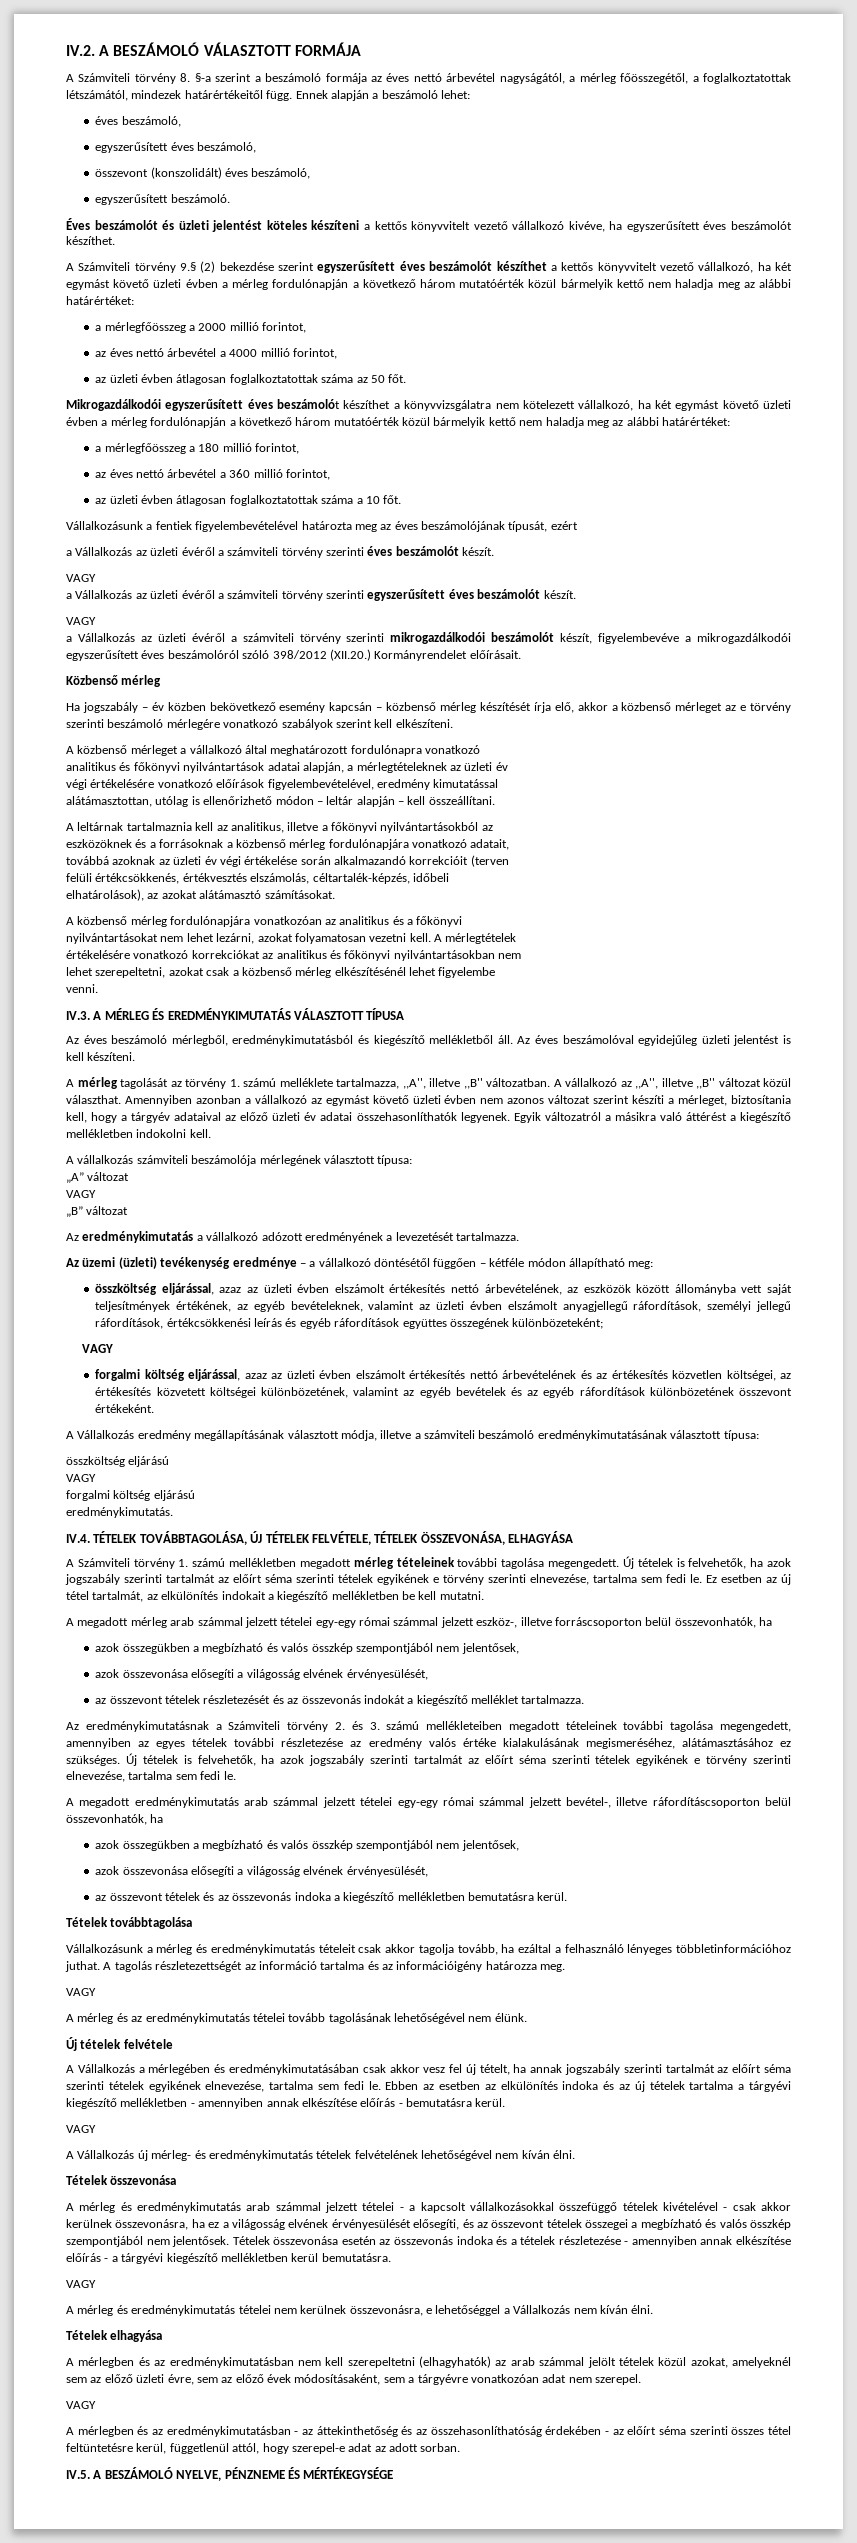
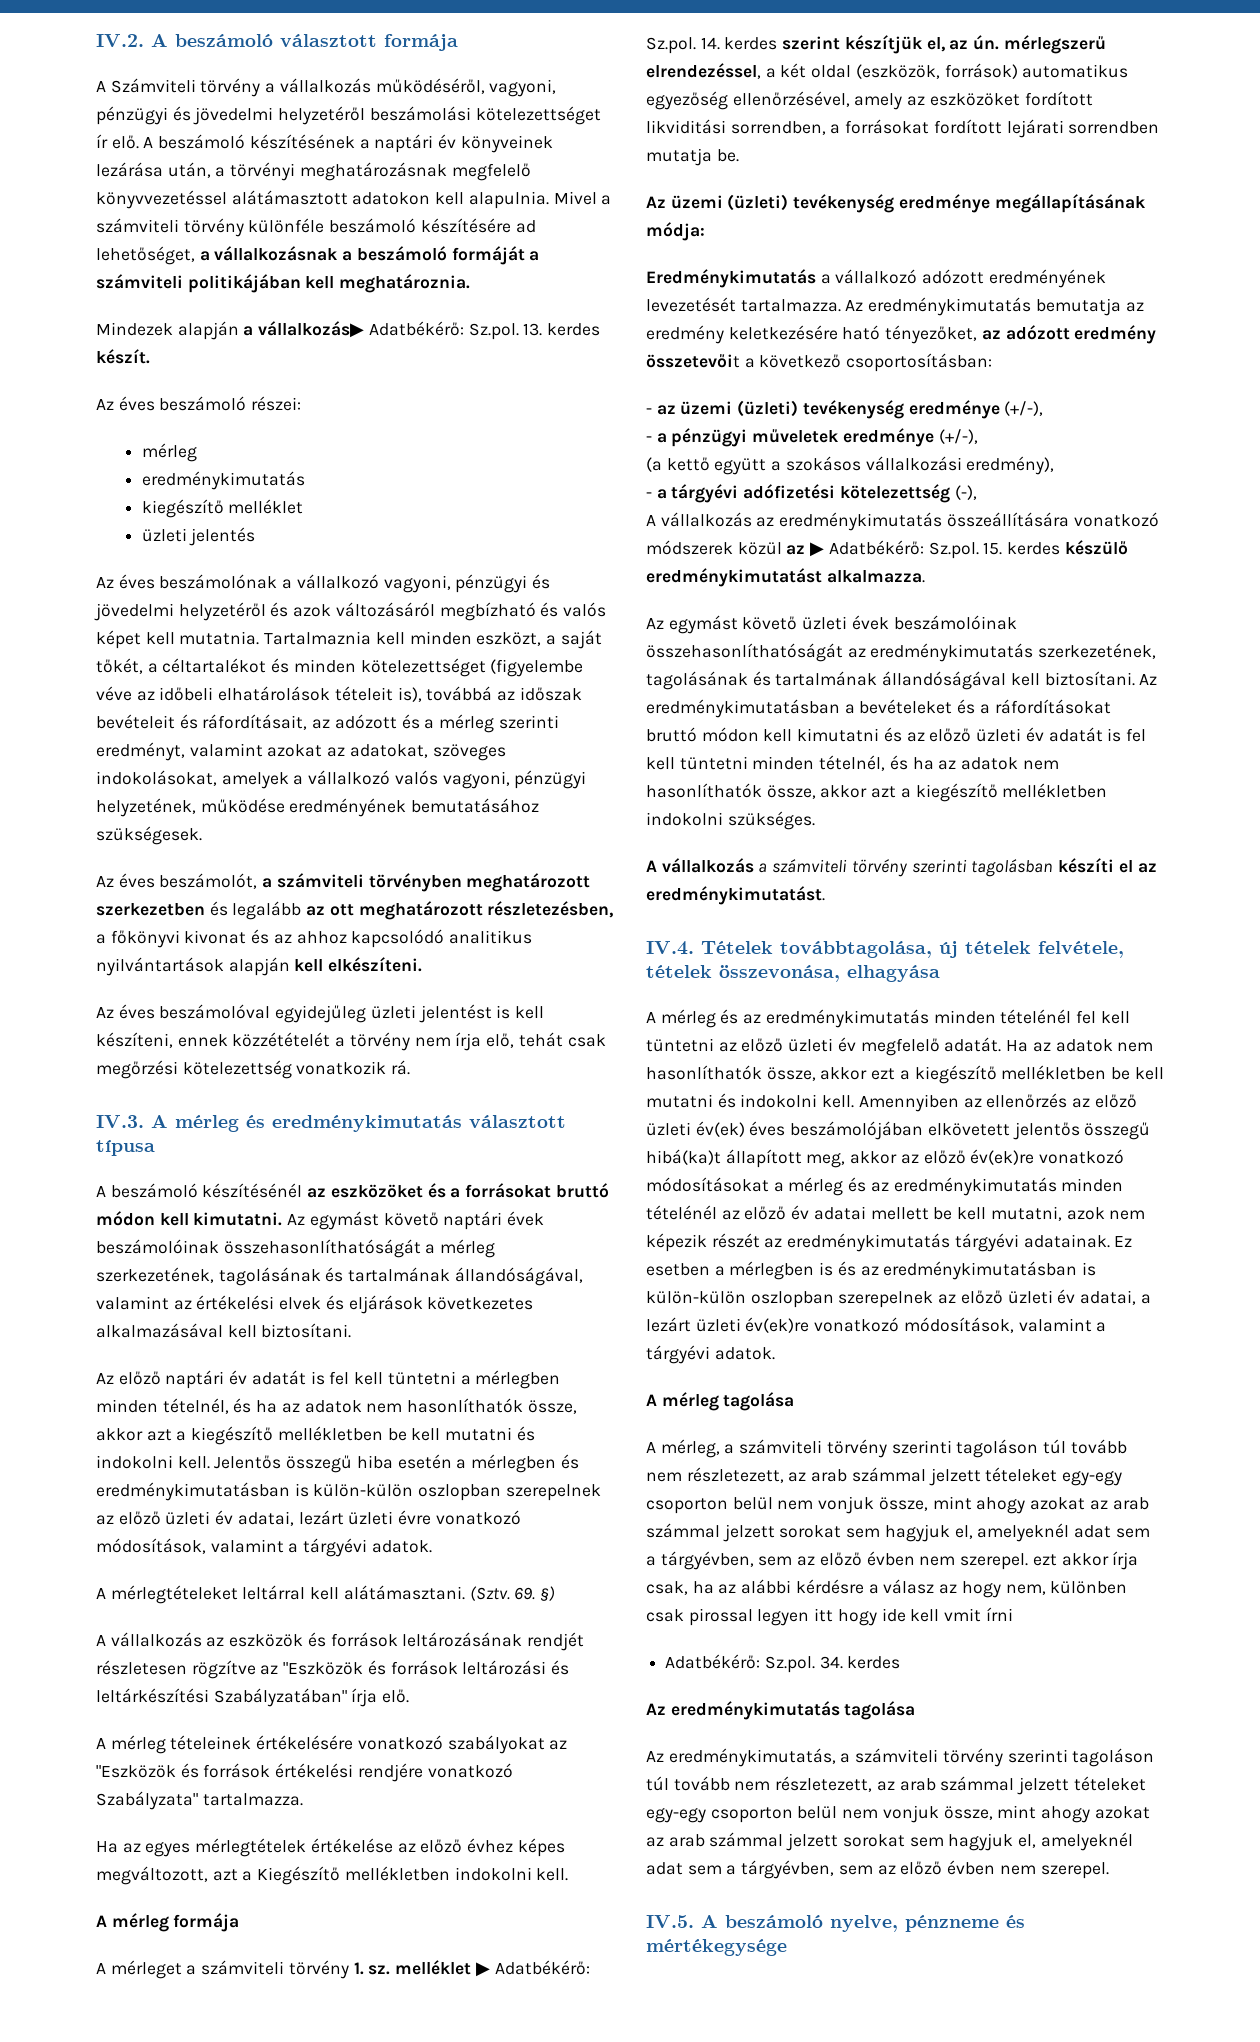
[113,42,361,56] [66,73,792,84] [66,90,470,101] [95,116,181,127] [95,142,257,153] [95,167,311,179] [95,194,230,205] [66,218,792,232] [66,236,115,245] [66,261,793,273] [66,279,791,290] [66,296,134,305] [95,322,307,333] [95,348,337,359] [95,374,407,385] [66,399,791,411] [66,417,730,428] [95,443,300,454] [95,469,330,480] [95,495,402,506] [66,521,578,532] [66,546,495,558] [66,574,96,582] [66,589,576,601] [66,617,96,625] [66,632,792,644] [66,649,521,661] [66,675,162,687] [66,702,791,713] [66,719,453,730] [66,745,480,756] [66,762,508,773] [66,779,499,790] [66,796,495,807] [66,822,493,833] [66,839,510,850] [66,855,509,867] [66,873,449,884] [66,889,335,901] [66,916,463,927] [66,933,517,944] [66,950,521,961] [66,967,496,978] [66,984,98,993] [66,1008,405,1020] [66,1035,513,1046] BESZÁMOLÓ VÁLASZTOTT FORMÁJA // A Számviteli törvény 8. §-a szerint a beszámoló formája az éves nettó árbevétel nagyságától, a mérleg főösszegétől, a foglalkoztatottak létszámától, mindezek határértékeitől függ. Ennek alapján a beszámoló lehet: // éves beszámoló, // egyszerűsített éves beszámoló, // összevont (konszolidált) éves beszámoló, // egyszerűsített beszámoló. // Éves beszámolót és üzleti jelentést köteles készíteni a kettős könyvvitelt vezető vállalkozó kivéve, ha egyszerűsített éves beszámolót készíthet. // A Számviteli törvény 9.§ (2) bekezdése szerint egyszerűsített éves beszámolót készíthet a kettős könyvvitelt vezető vállalkozó, ha két egymást követő üzleti évben a mérleg fordulónapján a következő három mutatóérték közül bármelyik kettő nem haladja meg az alábbi határértéket: // a mérlegfőösszeg a 2000 millió forintot, // az éves nettó árbevétel a 4000 millió forintot, // az üzleti évben átlagosan foglalkoztatottak száma az 50 főt. // Mikrogazdálkodói egyszerűsített éves beszámolót készíthet a könyvvizsgálatra nem kötelezett vállalkozó, ha két egymást követő üzleti évben a mérleg fordulónapján a következő három mutatóérték közül bármelyik kettő nem haladja meg az alábbi határértéket: // a mérlegfőösszeg a 180 millió forintot, // az éves nettó árbevétel a 360 millió forintot, // az üzleti évben átlagosan foglalkoztatottak száma a 10 főt. // Vállalkozásunk a fentiek figyelembevételével határozta meg az éves beszámolójának típusát, ezért // a Vállalkozás az üzleti évéről a számviteli törvény szerinti éves beszámolót készít. // VAGY // a Vállalkozás az üzleti évéről a számviteli törvény szerinti egyszerűsített éves beszámolót készít. // VAGY // a Vállalkozás az üzleti évéről a számviteli törvény szerinti mikrogazdálkodói beszámolót készít, figyelembevéve a mikrogazdálkodói egyszerűsített éves beszámolóról szóló 398/2012 (XII.20.) Kormányrendelet előírásait. // Közbenső mérleg // Ha jogszabály – év közben bekövetkező esemény kapcsán – közbenső mérleg készítését írja elő, akkor a közbenső mérleget az e törvény szerinti beszámoló mérlegére vonatkozó szabályok szerint kell elkészíteni. // A közbenső mérleget a vállalkozó által meghatározott fordulónapra vonatkozó // analitikus és főkönyvi nyilvántartások adatai alapján, a mérlegtételeknek az üzleti év // végi értékelésére vonatkozó előírások figyelembevételével, eredmény kimutatással // alátámasztottan, utólag is ellenőrizhető módon – leltár alapján – kell összeállítani. // A leltárnak tartalmaznia kell az analitikus, illetve a főkönyvi nyilvántartásokból az // eszközöknek és a forrásoknak a közbenső mérleg fordulónapjára vonatkozó adatait, // továbbá azoknak az üzleti év végi értékelése során alkalmazandó korrekcióit (terven // felüli értékcsökkenés, értékvesztés elszámolás, céltartalék-képzés, időbeli // elhatárolások), az azokat alátámasztó számításokat. // A közbenső mérleg fordulónapjára vonatkozóan az analitikus és a főkönyvi // nyilvántartásokat nem lehet lezárni, azokat folyamatosan vezetni kell. A mérlegtételek // értékelésére vonatkozó korrekciókat az analitikus és főkönyvi nyilvántartásokban nem // lehet szerepeltetni, azokat csak a közbenső mérleg elkészítésénél lehet figyelembe // venni. // IV.3. A MÉRLEG ÉS EREDMÉNYKIMUTATÁS VÁLASZTOTT TÍPUSA // Az éves beszámoló mérlegből, eredménykimutatásból és kiegészítő mellékletből áll. -> [175,34,458,51] [96,78,557,97] [96,106,601,125] [96,134,553,153] [96,162,531,181] [96,190,612,209] [96,218,536,237] [96,246,540,265] [96,274,471,293] [96,321,601,340] [96,349,150,364] [96,396,302,411] [141,443,197,462] [141,471,305,490] [141,499,304,518] [141,527,256,546] [96,574,551,593] [94,602,607,621] [96,630,602,649] [96,658,584,677] [96,686,582,702] [96,714,559,733] [96,742,506,761] [96,770,587,789] [96,798,540,817] [96,826,202,845] [96,873,591,892] [96,901,614,920] [96,929,533,948] [96,957,423,976] beszámoló választott formája // A Számviteli törvény a vállalkozás működéséről, vagyoni, pénzügyi és jövedelmi helyzetéről beszámolási kötelezettséget ír elő. A beszámoló készítésének a naptári év könyveinek lezárása után, a törvényi meghatározásnak megfelelő könyvvezetéssel alátámasztott adatokon kell alapulnia. Mivel a számviteli törvény különféle beszámoló készítésére ad lehetőséget, a vállalkozásnak a beszámoló formáját a számviteli politikájában kell meghatároznia. // Mindezek alapján a vállalkozás▶ Adatbékérő: Sz.pol. 13. kerdes készít. // Az éves beszámoló részei: // mérleg // eredménykimutatás // kiegészítő melléklet // üzleti jelentés // Az éves beszámolónak a vállalkozó vagyoni, pénzügyi és jövedelmi helyzetéről és azok változásáról megbízható és valós képet kell mutatnia. Tartalmaznia kell minden eszközt, a saját tőkét, a céltartalékot és minden kötelezettséget (figyelembe véve az időbeli elhatárolások tételeit is), továbbá az időszak bevételeit és ráfordításait, az adózott és a mérleg szerinti eredményt, valamint azokat az adatokat, szöveges indokolásokat, amelyek a vállalkozó valós vagyoni, pénzügyi helyzetének, működése eredményének bemutatásához szükségesek. // Az éves beszámolót, a számviteli törvényben meghatározott szerkezetben és legalább az ott meghatározott részletezésben, a főkönyvi kivonat és az ahhoz kapcsolódó analitikus nyilvántartások alapján kell elkészíteni. //
[87,1052,136,1061] [66,1077,791,1089] [66,1095,792,1106] [66,1112,792,1123] [66,1129,211,1138] [66,1155,413,1166] [66,1172,130,1183] [66,1190,96,1198] [66,1206,129,1217] [66,1231,519,1243] készíteni. // A mérleg tagolását az törvény 1. számú melléklete tartalmazza, ,,A'', illetve ,,B'' változatban. A vállalkozó az ,,A'', illetve ,,B'' változat közül választhat. Amennyiben azonban a vállalkozó az egymást követő üzleti évben nem azonos változat szerint készíti a mérleget, biztosítania kell, hogy a tárgyév adataival az előző üzleti év adatai összehasonlíthatók legyenek. Egyik változatról a másikra való áttérést a kiegészítő mellékletben indokolni kell. // A vállalkozás számviteli beszámolója mérlegének választott típusa: // „A” változat // VAGY // „B” változat // Az eredménykimutatás a vállalkozó adózott eredményének a levezetését tartalmazza. -> [96,1032,606,1051] [96,1060,411,1079] [96,1115,566,1132] [96,1140,155,1156] [96,1183,609,1198] [96,1211,545,1230] [96,1239,496,1258] [96,1267,583,1286] [96,1295,534,1314] [96,1323,352,1338] [96,1370,561,1389] [96,1398,577,1414] [96,1426,535,1445] [96,1454,579,1473] [96,1482,601,1501] [96,1510,521,1526] [96,1538,432,1557] [96,1585,556,1604] [96,1632,585,1651] [96,1660,570,1679] [96,1688,410,1707] [96,1735,568,1754] [96,1763,513,1782] [96,1791,303,1810] [96,1838,565,1857] [96,1866,569,1885] [96,1913,240,1932] [96,1960,590,1979] [646,35,1106,54] [646,63,1129,79] [646,91,1093,110] [646,119,1160,138] [646,148,739,166] készíteni, ennek közzétételét a törvény nem írja elő, tehát csak megőrzési kötelezettség vonatkozik rá. // IV.3. A mérleg és eredménykimutatás választott típusa // A beszámoló készítésénél az eszközöket és a forrásokat bruttó módon kell kimutatni. Az egymást követő naptári évek beszámolóinak összehasonlíthatóságát a mérleg szerkezetének, tagolásának és tartalmának állandóságával, valamint az értékelési elvek és eljárások következetes alkalmazásával kell biztosítani. // Az előző naptári év adatát is fel kell tüntetni a mérlegben minden tételnél, és ha az adatok nem hasonlíthatók össze, akkor azt a kiegészítő mellékletben be kell mutatni és indokolni kell. Jelentős összegű hiba esetén a mérlegben és eredménykimutatásban is külön-külön oszlopban szerepelnek az előző üzleti év adatai, lezárt üzleti évre vonatkozó módosítások, valamint a tárgyévi adatok. // A mérlegtételeket leltárral kell alátámasztani. (Sztv. 69. §) // A vállalkozás az eszközök és források leltározásának rendjét részletesen rögzítve az "Eszközök és források leltározási és leltárkészítési Szabályzatában" írja elő. // A mérleg tételeinek értékelésére vonatkozó szabályokat az "Eszközök és források értékelési rendjére vonatkozó Szabályzata" tartalmazza. // Ha az egyes mérlegtételek értékelése az előző évhez képes megváltozott, azt a Kiegészítő mellékletben indokolni kell. // A mérleg formája // A mérleget a számviteli törvény 1. sz. melléklet ▶ Adatbékérő: Sz.pol. 14. kerdes szerint készítjük el, az ún. mérlegszerű elrendezéssel, a két oldal (eszközök, források) automatikus egyezőség ellenőrzésével, amely az eszközöket fordított likviditási sorrendben, a forrásokat fordított lejárati sorrendben mutatja be.
[299,1258,654,1269] [95,1283,792,1295] [95,1301,791,1312] [95,1318,604,1329] [81,1344,113,1353] [95,1369,792,1381] [95,1387,792,1398] [95,1404,155,1413] [66,1430,759,1441] [66,1456,170,1467] [66,1474,96,1482] [66,1490,195,1501] [66,1507,173,1518] [66,1531,573,1545] [66,1556,792,1569] [65,1574,791,1585] [66,1591,484,1602] [66,1617,772,1628] [95,1643,519,1654] [95,1669,428,1680] [95,1695,585,1706] [66,1721,792,1732] [66,1738,792,1749] [66,1753,792,1766] [66,1771,236,1782] [66,1797,791,1808] [66,1814,164,1825] [95,1840,519,1851] [95,1866,428,1877] [95,1892,568,1903] [66,1917,193,1929] [66,1944,792,1955] [65,1961,566,1972] [66,1988,96,1996] – a vállalkozó döntésétől függően – kétféle módon állapítható meg: // összköltség eljárással, azaz az üzleti évben elszámolt értékesítés nettó árbevételének, az eszközök között állományba vett saját teljesítmények értékének, az egyéb bevételeknek, valamint az üzleti évben elszámolt anyagjellegű ráfordítások, személyi jellegű ráfordítások, értékcsökkenési leírás és egyéb ráfordítások együttes összegének különbözeteként; // VAGY // forgalmi költség eljárással, azaz az üzleti évben elszámolt értékesítés nettó árbevételének és az értékesítés közvetlen költségei, az értékesítés közvetett költségei különbözetének, valamint az egyéb bevételek és az egyéb ráfordítások különbözetének összevont értékeként. // A Vállalkozás eredmény megállapításának választott módja, illetve a számviteli beszámoló eredménykimutatásának választott típusa: // összköltség eljárású // VAGY // forgalmi költség eljárású // eredménykimutatás. // IV.4. TÉTELEK TOVÁBBTAGOLÁSA, ÚJ TÉTELEK FELVÉTELE, TÉTELEK ÖSSZEVONÁSA, ELHAGYÁSA // A Számviteli törvény 1. számú mellékletben megadott mérleg tételeinek további tagolása megengedett. Új tételek is felvehetők, ha azok jogszabály szerinti tartalmát az előírt séma szerinti tételek egyikének e törvény szerinti elnevezése, tartalma sem fedi le. Ez esetben az új tétel tartalmát, az elkülönítés indokait a kiegészítő mellékletben be kell mutatni. // A megadott mérleg arab számmal jelzett tételei egy-egy római számmal jelzett eszköz-, illetve forráscsoporton belül összevonhatók, ha // azok összegükben a megbízható és valós összkép szempontjából nem jelentősek, // azok összevonása elősegíti a világosság elvének érvényesülését, // az összevont tételek részletezését és az összevonás indokát a kiegészítő melléklet tartalmazza. // Az eredménykimutatásnak a Számviteli törvény 2. és 3. számú mellékleteiben megadott tételeinek további tagolása megengedett, amennyiben az egyes tételek további részletezése az eredmény valós értéke kialakulásának megismeréséhez, alátámasztásához ez szükséges. Új tételek is felvehetők, ha azok jogszabály szerinti tartalmát az előírt séma szerinti tételek egyikének e törvény szerinti elnevezése, tartalma sem fedi le. // A megadott eredménykimutatás arab számmal jelzett tételei egy-egy római számmal jelzett bevétel-, illetve ráfordításcsoporton belül összevonhatók, ha // azok összegükben a megbízható és valós összkép szempontjából nem jelentősek, // azok összevonása elősegíti a világosság elvének érvényesülését, // az összevont tételek és az összevonás indoka a kiegészítő mellékletben bemutatásra kerül. // Tételek továbbtagolása // Vállalkozásunk a mérleg és eredménykimutatás tételeit csak akkor tagolja tovább, ha ezáltal a felhasználó lényeges többletinformációhoz juthat. A tagolás részletezettségét az információ tartalma és az információigény határozza meg. // VAGY -> [994,194,1146,213] [646,222,705,241] [646,269,1106,288] [646,297,1144,316] [646,325,1157,344] [646,353,993,372] [646,400,1044,419] [646,428,978,447] [646,456,1055,475] [646,484,977,503] [646,512,1159,531] [646,540,1128,559] [646,568,925,587] [646,615,1017,634] [646,643,1157,662] [646,671,1158,690] [646,699,1111,718] [646,727,1146,742] [646,755,1059,771] [646,783,1108,802] [646,811,815,830] [646,858,1157,877] [646,886,825,905] [646,941,1124,958] [646,965,940,982] megállapításának módja: // Eredménykimutatás a vállalkozó adózott eredményének levezetését tartalmazza. Az eredménykimutatás bemutatja az eredmény keletkezésére ható tényezőket, az adózott eredmény összetevőit a következő csoportosításban: // - az üzemi (üzleti) tevékenység eredménye (+/-), // - a pénzügyi műveletek eredménye (+/-), // (a kettő együtt a szokásos vállalkozási eredmény), // - a tárgyévi adófizetési kötelezettség (-), // A vállalkozás az eredménykimutatás összeállítására vonatkozó módszerek közül az ▶ Adatbékérő: Sz.pol. 15. kerdes készülő eredménykimutatást alkalmazza. // Az egymást követő üzleti évek beszámolóinak összehasonlíthatóságát az eredménykimutatás szerkezetének, tagolásának és tartalmának állandóságával kell biztosítani. Az eredménykimutatásban a bevételeket és a ráfordításokat bruttó módon kell kimutatni és az előző üzleti év adatát is fel kell tüntetni minden tételnél, és ha az adatok nem hasonlíthatók össze, akkor azt a kiegészítő mellékletben indokolni szükséges. // A vállalkozás a számviteli törvény szerinti tagolásban készíti el az eredménykimutatást. // IV.4. Tételek továbbtagolása, új tételek felvétele, tételek összevonása, elhagyása
[252,2013,527,2024] [66,2037,173,2051] [66,2064,791,2075] [66,2081,791,2092] [66,2098,506,2109] [66,2125,96,2133] [66,2150,576,2161] [66,2175,177,2185] [66,2202,792,2213] [66,2219,792,2230] [66,2236,791,2247] [66,2253,391,2264] [66,2280,96,2288] [66,2305,654,2316] [66,2330,163,2342] [66,2356,791,2368] [66,2374,641,2385] [66,2401,96,2409] [66,2426,791,2437] [66,2443,461,2454] [66,2467,394,2481] tételei tovább tagolásának lehetőségével nem élünk. // Új tételek felvétele // A Vállalkozás a mérlegében és eredménykimutatásában csak akkor vesz fel új tételt, ha annak jogszabály szerinti tartalmát az előírt séma szerinti tételek egyikének elnevezése, tartalma sem fedi le. Ebben az esetben az elkülönítés indoka és az új tételek tartalma a tárgyévi kiegészítő mellékletben - amennyiben annak elkészítése előírás - bemutatásra kerül. // VAGY // A Vállalkozás új mérleg- és eredménykimutatás tételek felvételének lehetőségével nem kíván élni. // Tételek összevonása // A mérleg és eredménykimutatás arab számmal jelzett tételei - a kapcsolt vállalkozásokkal összefüggő tételek kivételével - csak akkor kerülnek összevonásra, ha ez a világosság elvének érvényesülését elősegíti, és az összevont tételek összegei a megbízható és valós összkép szempontjából nem jelentősek. Tételek összevonása esetén az összevonás indoka és a tételek részletezése - amennyiben annak elkészítése előírás - a tárgyévi kiegészítő mellékletben kerül bemutatásra. // VAGY // A mérleg és eredménykimutatás tételei nem kerülnek összevonásra, e lehetőséggel a Vállalkozás nem kíván élni. // Tételek elhagyása // A mérlegben és az eredménykimutatásban nem kell szerepeltetni (elhagyhatók) az arab számmal jelölt tételek közül azokat, amelyeknél sem az előző üzleti évre, sem az előző évek módosításaként, sem a tárgyévre vonatkozóan adat nem szerepel. // VAGY // A mérlegben és az eredménykimutatásban - az áttekinthetőség és az összehasonlíthatóság érdekében - az előírt séma szerinti összes tétel feltüntetésre kerül, függetlenül attól, hogy szerepel-e adat az adott sorban. // IV.5. A BESZÁMOLÓ NYELVE, PÉNZNEME ÉS MÉRTÉKEGYSÉGE -> [933,1009,1130,1024] [646,1037,1154,1056] [646,1065,1164,1084] [646,1093,1137,1112] [646,1121,1151,1140] [646,1149,1125,1168] [646,1177,1124,1196] [646,1205,1146,1221] [646,1233,1133,1252] [646,1261,1097,1280] [646,1289,1151,1308] [646,1317,1107,1333] [646,1345,775,1364] [646,1392,795,1411] [646,1439,1127,1458] [646,1467,1123,1486] [646,1496,1149,1514] [646,1523,1150,1542] [646,1551,1139,1570] [646,1579,1128,1598] [646,1607,1013,1626] [665,1654,901,1673] [646,1701,916,1720] [646,1748,1155,1767] [646,1776,1146,1795] [646,1805,1150,1823] [646,1832,1133,1851] [646,1860,1109,1879] [646,1915,1025,1932] [646,1939,787,1956] minden tételénél fel kell tüntetni az előző üzleti év megfelelő adatát. Ha az adatok nem hasonlíthatók össze, akkor ezt a kiegészítő mellékletben be kell mutatni és indokolni kell. Amennyiben az ellenőrzés az előző üzleti év(ek) éves beszámolójában elkövetett jelentős összegű hibá(ka)t állapított meg, akkor az előző év(ek)re vonatkozó módosításokat a mérleg és az eredménykimutatás minden tételénél az előző év adatai mellett be kell mutatni, azok nem képezik részét az eredménykimutatás tárgyévi adatainak. Ez esetben a mérlegben is és az eredménykimutatásban is külön-külön oszlopban szerepelnek az előző üzleti év adatai, a lezárt üzleti év(ek)re vonatkozó módosítások, valamint a tárgyévi adatok. // A mérleg tagolása // A mérleg, a számviteli törvény szerinti tagoláson túl tovább nem részletezett, az arab számmal jelzett tételeket egy-egy csoporton belül nem vonjuk össze, mint ahogy azokat az arab számmal jelzett sorokat sem hagyjuk el, amelyeknél adat sem a tárgyévben, sem az előző évben nem szerepel. ezt akkor írja csak, ha az alábbi kérdésre a válasz az hogy nem, különben csak pirossal legyen itt hogy ide kell vmit írni // Adatbékérő: Sz.pol. 34. kerdes // Az eredménykimutatás tagolása // Az eredménykimutatás, a számviteli törvény szerinti tagoláson túl tovább nem részletezett, az arab számmal jelzett tételeket egy-egy csoporton belül nem vonjuk össze, mint ahogy azokat az arab számmal jelzett sorokat sem hagyjuk el, amelyeknél adat sem a tárgyévben, sem az előző évben nem szerepel. // IV.5. A beszámoló nyelve, pénzneme és mértékegysége

